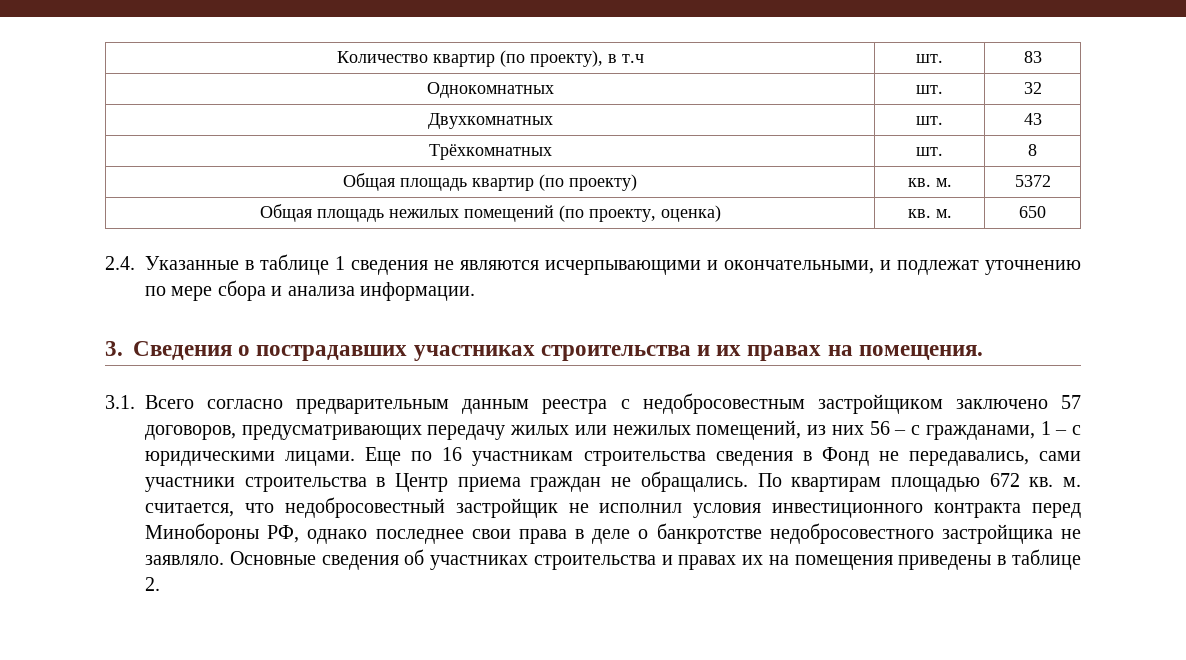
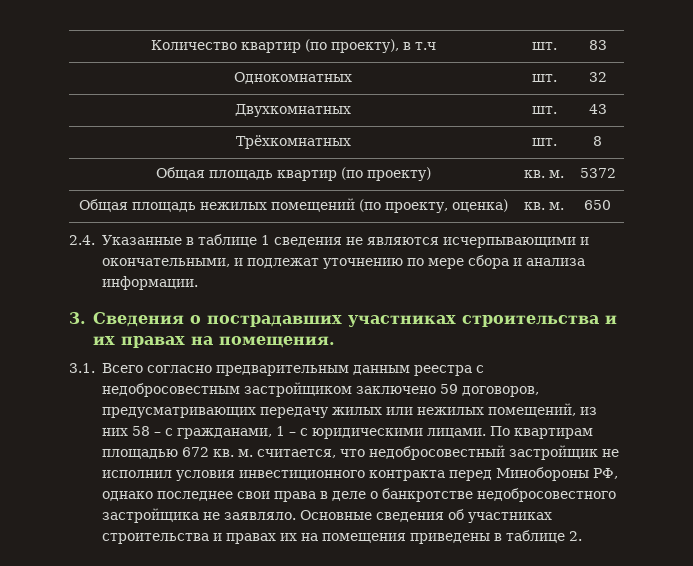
[1061,395,1081,409] 57 -> [439,384,458,394] 59
[869,421,890,435] 56 -> [131,426,150,436] 58
[365,447,1081,466] [145,471,748,492] Еще по 16 участникам строительства сведения в Фонд не передавались, сами участники строительства в Центр приема граждан не обращались. -> (486, 433) none

